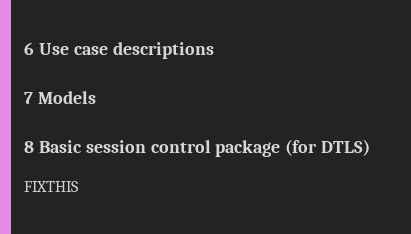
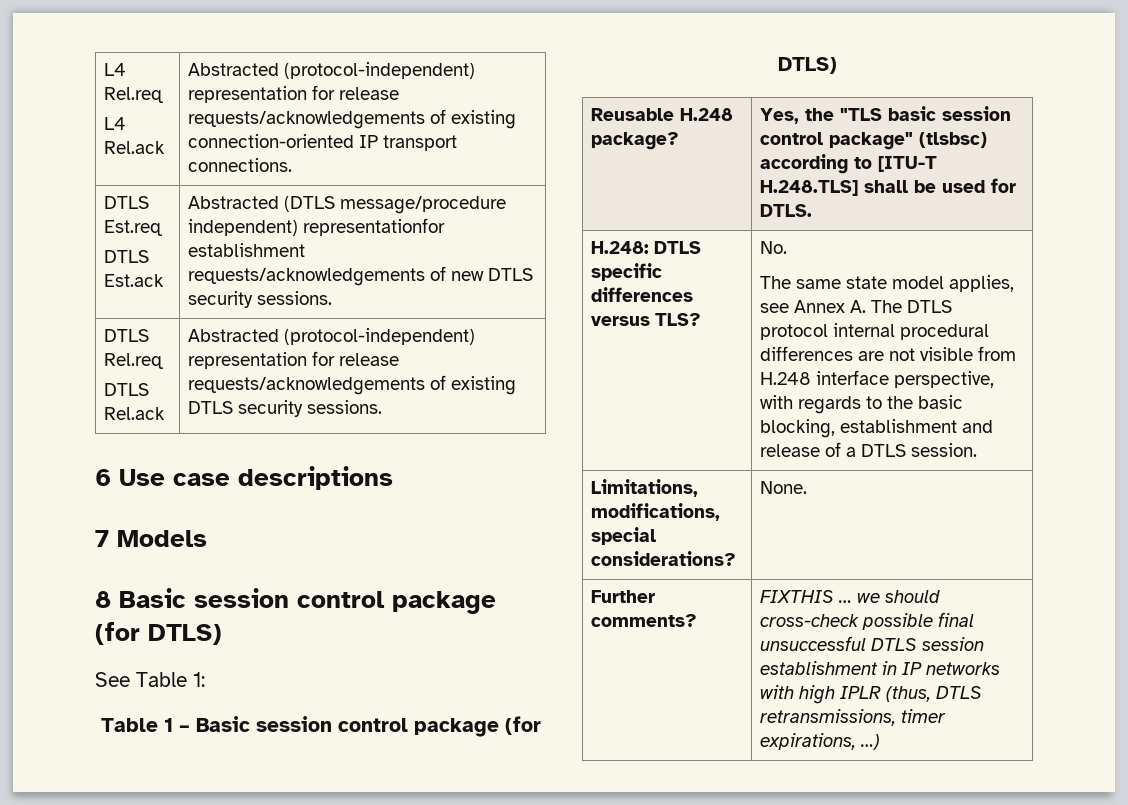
(24, 48) none -> [103,63,126,76] [103,87,163,103] [103,117,126,130] [103,141,165,154] [187,62,475,79] [187,85,399,103] [187,109,516,129] [187,134,457,151] [187,158,292,172] [103,196,149,209] [103,220,162,236] [103,250,149,263] [103,274,164,287] [187,196,506,214] [187,218,445,236] [187,243,305,257] [187,266,533,286] [187,291,332,308] [103,329,149,342] [103,353,163,369] [103,383,149,396] [103,407,165,420] [187,328,475,345] [187,351,399,369] [187,375,516,395] [187,400,382,417] L4 Rel.req // L4 Rel.ack | Abstracted (protocol-independent) representation for release requests/acknowledgements of existing connection-oriented IP transport connections. // DTLS Est.req // DTLS Est.ack | Abstracted (DTLS message/procedure independent) representationfor establishment requests/acknowledgements of new DTLS security sessions. // DTLS Rel.req // DTLS Rel.ack | Abstracted (protocol-independent) representation for release requests/acknowledgements of existing DTLS security sessions. //
[24,181,78,192] FIXTHIS -> [95,672,205,687] [100,716,541,737] [778,57,837,74] [590,108,733,121] [590,132,679,150] [759,106,1011,124] [759,132,987,150] [759,154,937,174] [759,178,1016,196] [759,204,812,217] [590,241,701,254] [590,263,662,281] [590,287,693,302] [590,313,701,326] [759,241,787,254] [759,275,1014,292] [759,300,952,313] [759,323,989,340] [759,346,1016,361] [759,370,994,388] [759,395,963,414] [759,419,993,438] [759,442,977,457] [590,479,698,497] [590,503,720,521] [590,527,656,545] [590,551,736,566] [759,481,807,494] [590,590,655,603] [590,614,697,627] [759,590,940,603] [759,612,974,630] [759,636,984,651] [759,661,1000,675] [759,685,982,704] [759,709,946,726] [759,733,880,750] See Table 1: // Table 1 – Basic session control package (for DTLS) // Reusable H.248 package? | Yes, the "TLS basic session control package" (tlsbsc) according to [ITU-T H.248.TLS] shall be used for DTLS. // H.248: DTLS specific differences versus TLS? | No. // The same state model applies, see Annex A. The DTLS protocol internal procedural differences are not visible from H.248 interface perspective, with regards to the basic blocking, establishment and release of a DTLS session. // Limitations, modifications, special considerations? | None. // Further comments? | FIXTHIS … we should cross-check possible final unsuccessful DTLS session establishment in IP networks with high IPLR (thus, DTLS retransmissions, timer expirations, …)

